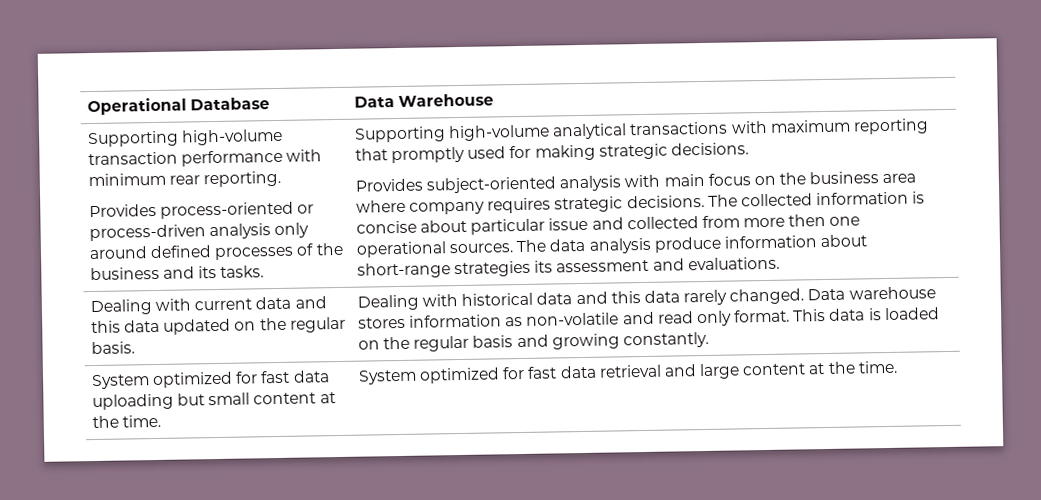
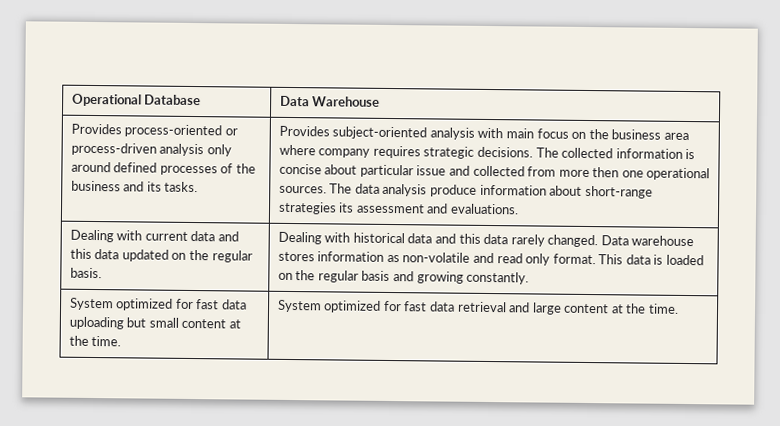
[87,128,283,148] [87,149,323,167] [87,170,282,188] Supporting high-volume transaction performance with minimum rear reporting. // -> (381, 101) none
[353,118,929,143] [354,142,749,164] Supporting high-volume analytical transactions with maximum reporting that promptly used for making strategic decisions. // -> (199, 187) none

